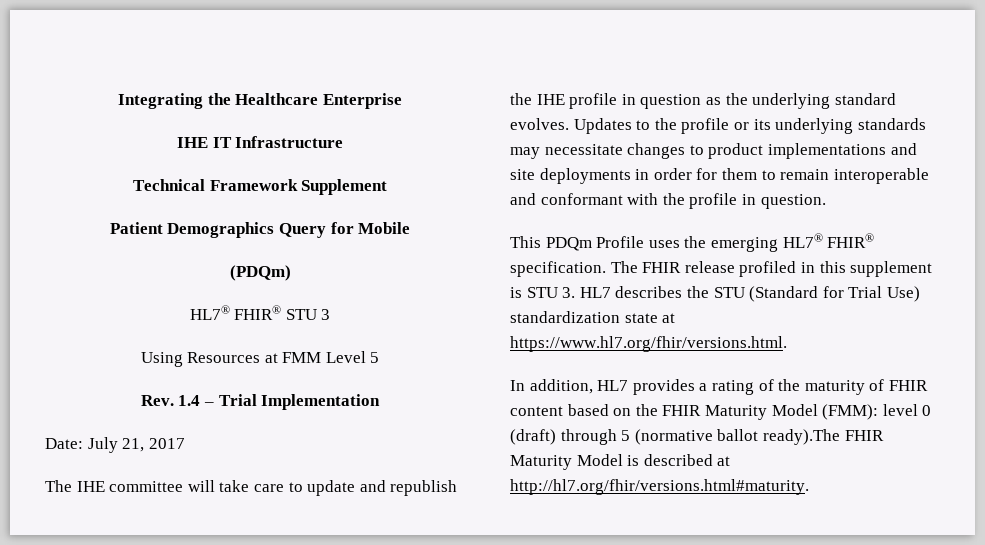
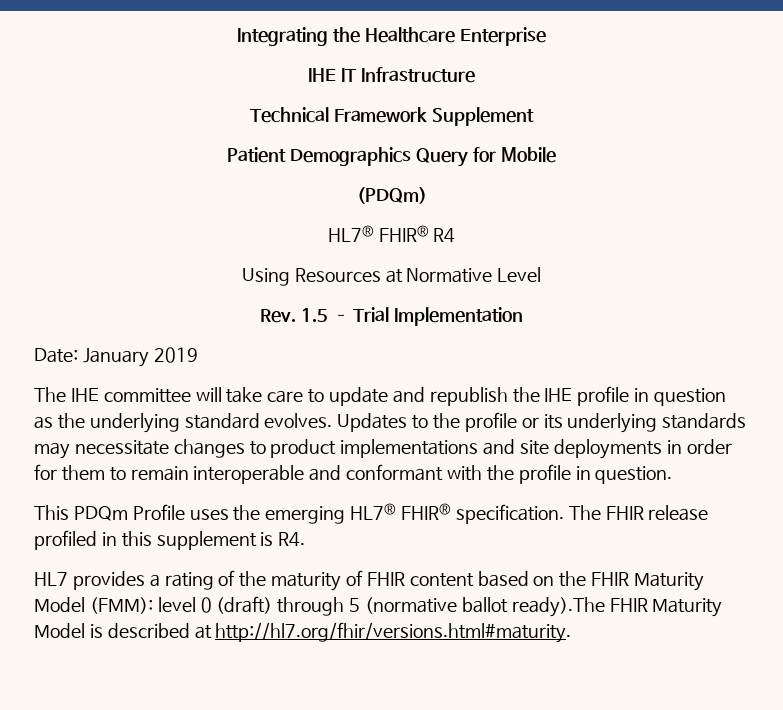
[285,309,331,320] STU 3 -> [433,228,456,243] R4
[282,352,322,363] FMM -> [406,268,493,283] Normative
[370,352,380,363] 5 -> (542, 274) none
[178,395,201,406] 1.4 -> [300,308,328,322] 1.5
[87,437,185,453] July 21, 2017 -> [82,347,198,367] January 2019
[526,286,920,302] [510,311,676,323] [510,336,787,352] [510,379,593,394] STU 3. HL7 describes the STU (Standard for Trial Use) standardization state at https://www.hl7.org/fhir/versions.html. // In addition, -> [278,532,306,547] R4. //

